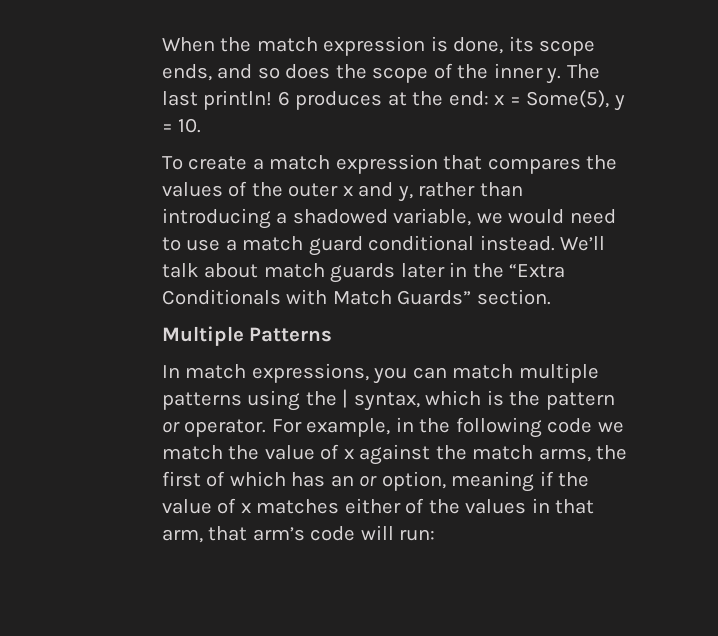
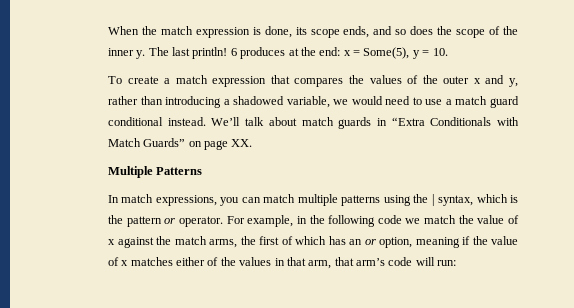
[400,262,504,278] later in the -> [376,118,387,126] in
[476,289,551,305] section. -> [188,139,253,150] on page XX.

